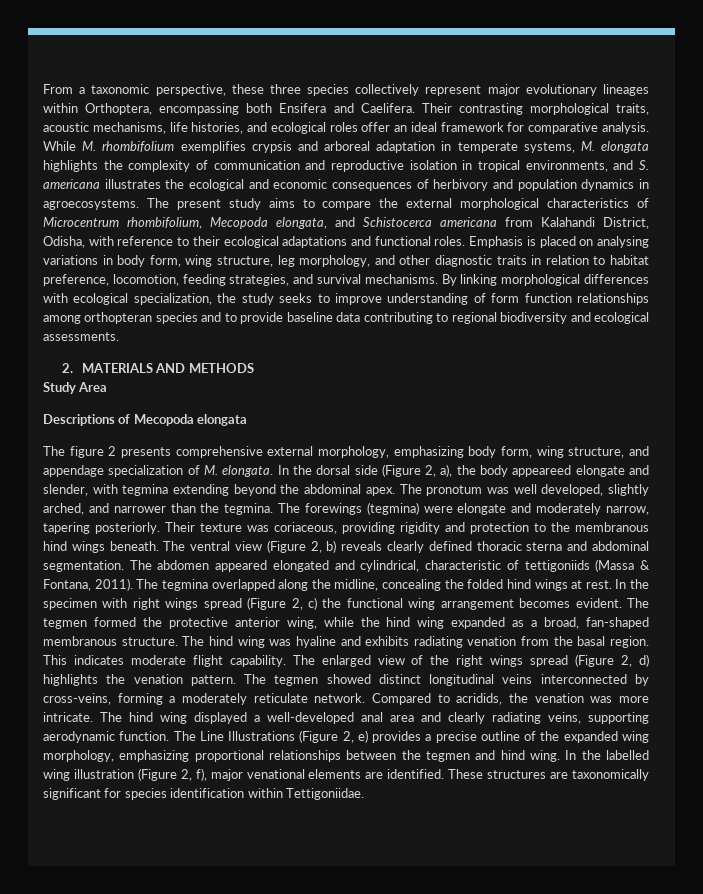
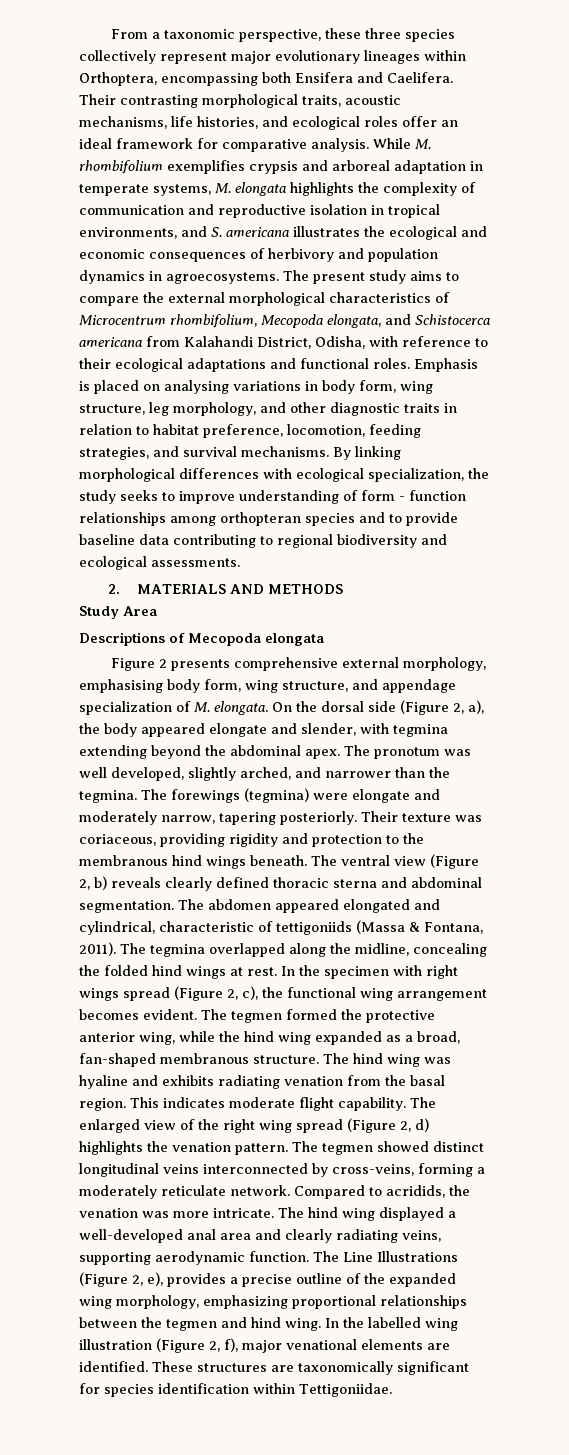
(520, 298) none -> [399,496,405,501] -
[43,446,104,458] The figure -> [110,658,155,671] Figure
[393,446,464,458] emphasizing -> [79,679,163,693] emphasising
[277,465,289,475] In -> [272,702,292,712] On
[512,465,572,477] appeareed -> [141,723,205,737] appeared
[308,597,317,610] c) -> [242,986,258,1000] c),
[490,655,524,667] wings -> [259,1120,292,1133] wing
[357,730,368,743] e) -> [147,1272,163,1286] e),

